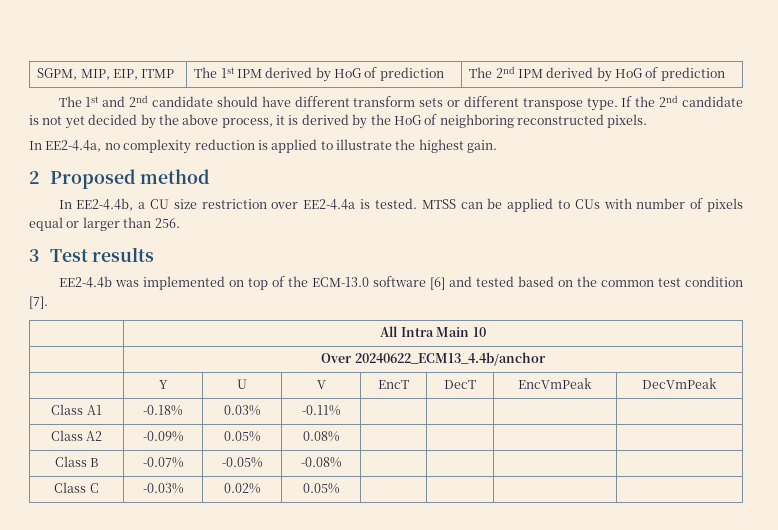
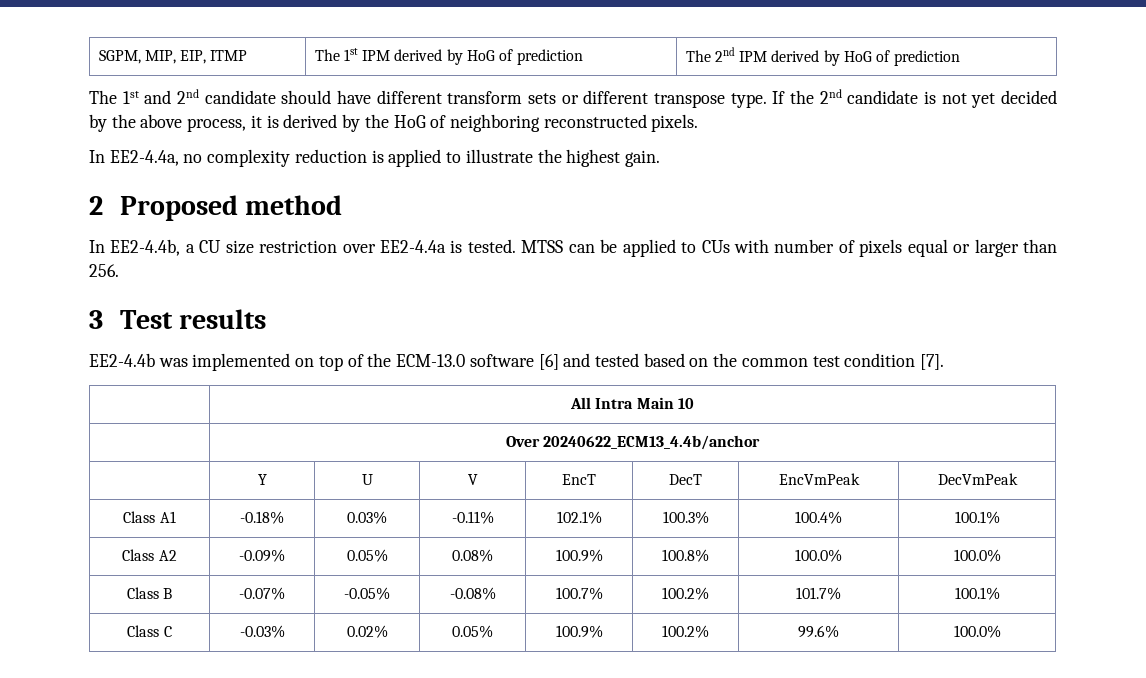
(341, 410) | | | -> [556,511,602,524] [662,511,709,524] [795,511,842,524] [954,511,1000,524] 102.1% | 100.3% | 100.4% | 100.1%
(340, 436) | | | -> [555,549,603,562] [662,549,709,562] [795,549,842,562] [953,549,1001,562] 100.9% | 100.8% | 100.0% | 100.0%
(342, 462) | | | -> [555,587,603,600] [662,587,709,600] [796,587,841,600] [954,587,1000,600] 100.7% | 100.2% | 101.7% | 100.1%
(340, 488) | | | -> [555,625,603,638] [662,625,709,638] [798,625,839,638] [953,625,1001,638] 100.9% | 100.2% | 99.6% | 100.0%

